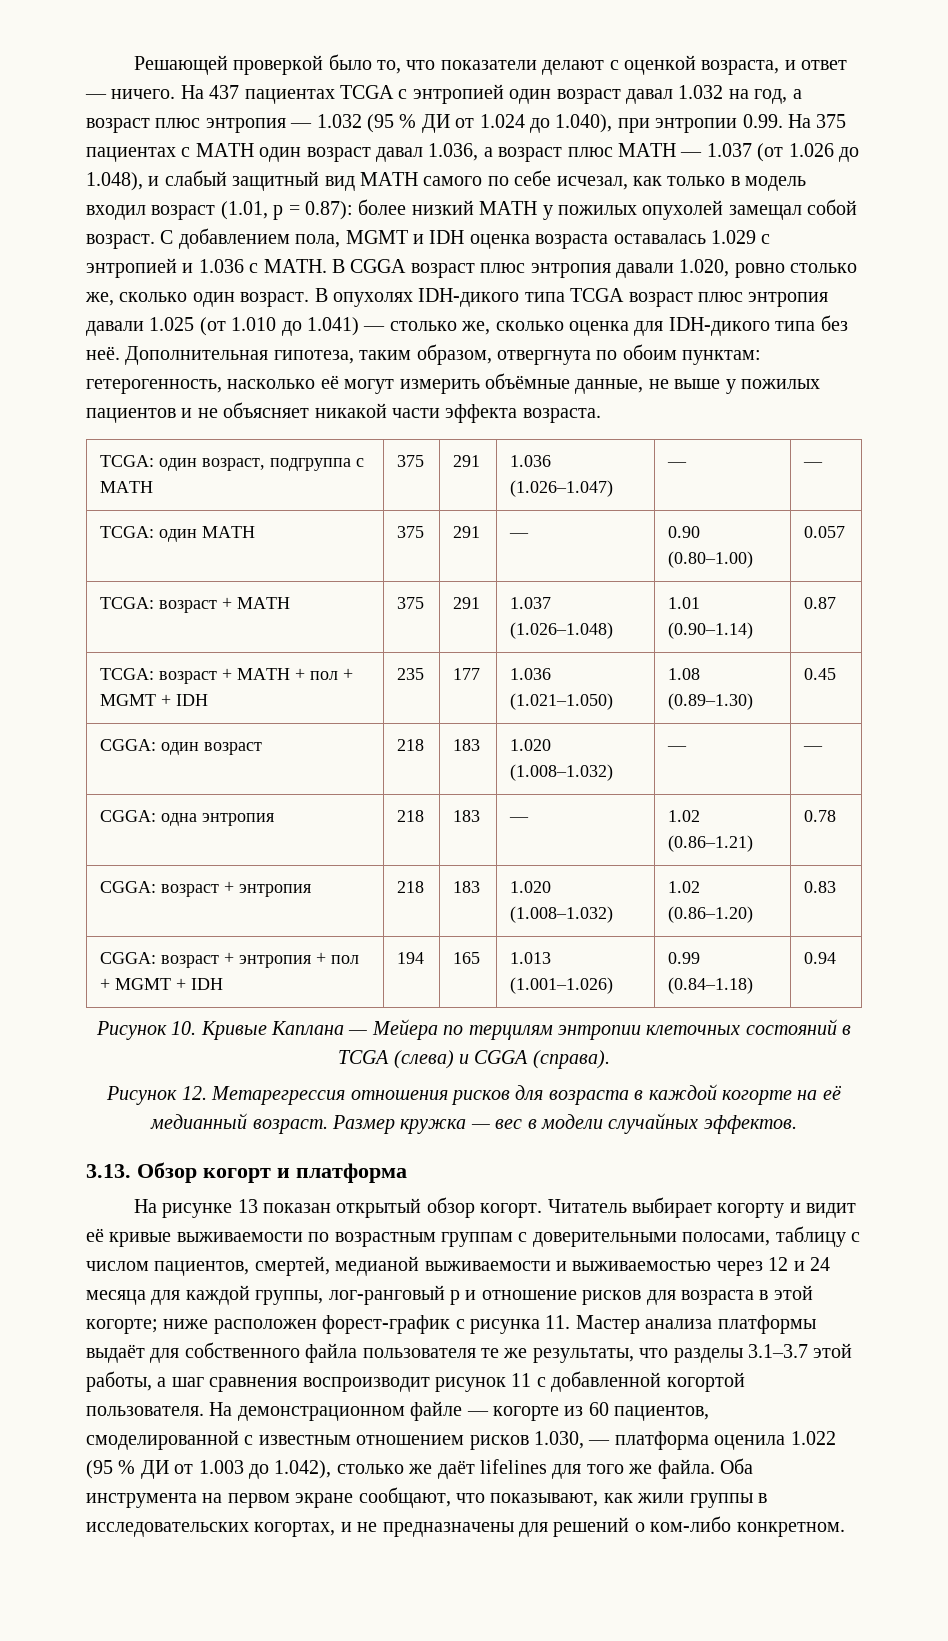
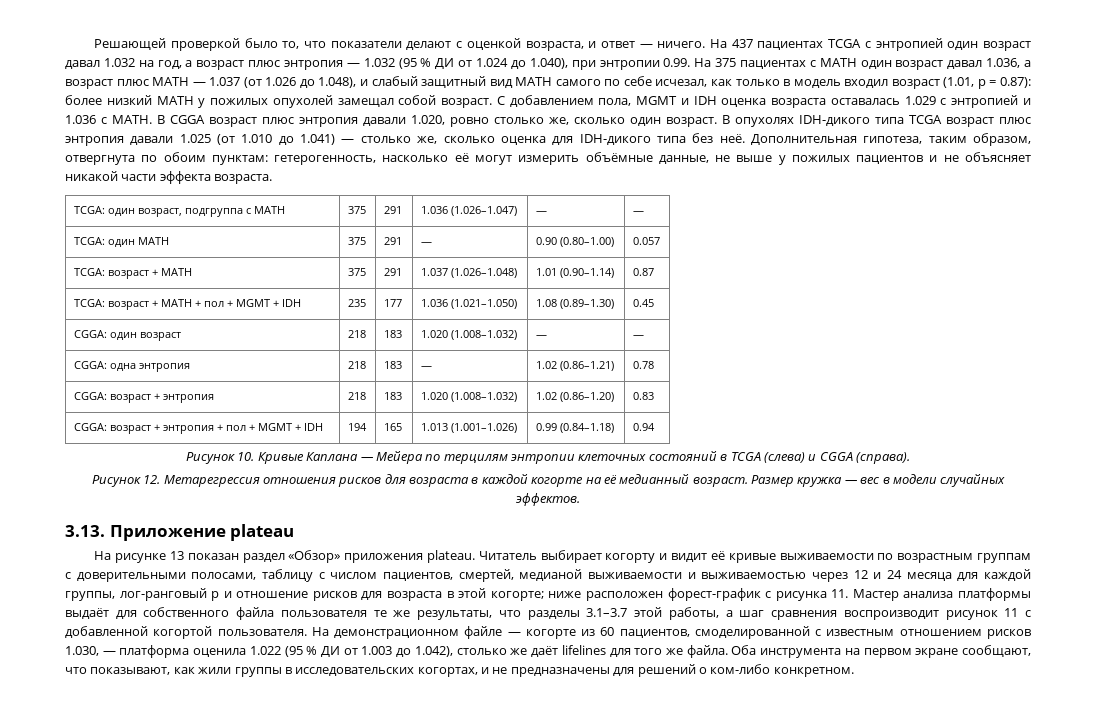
[137,1162,407,1183] Обзор когорт и платформа -> [109,524,295,541] Приложение plateau
[336,1197,543,1218] открытый обзор когорт. -> [242,550,475,563] раздел «Обзор» приложения plateau.

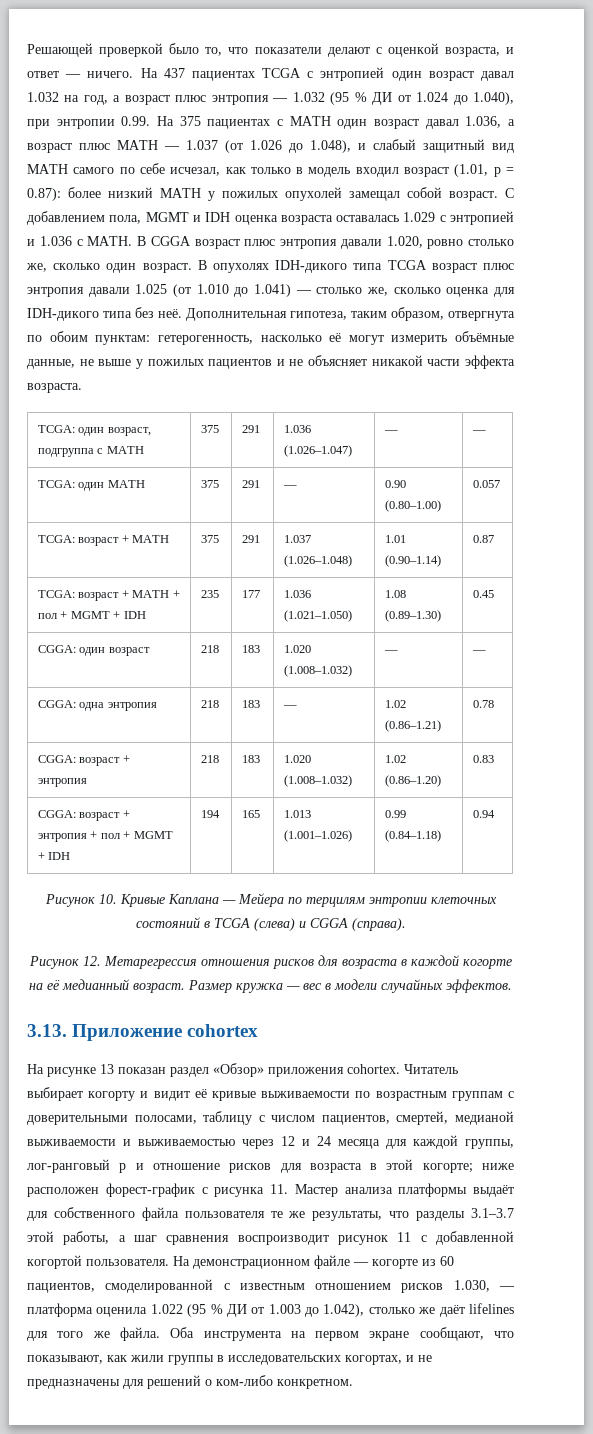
[230,524,295,541] plateau -> [187,1024,259,1037] cohortex
[426,550,475,563] plateau. -> [347,1064,400,1074] cohortex.

